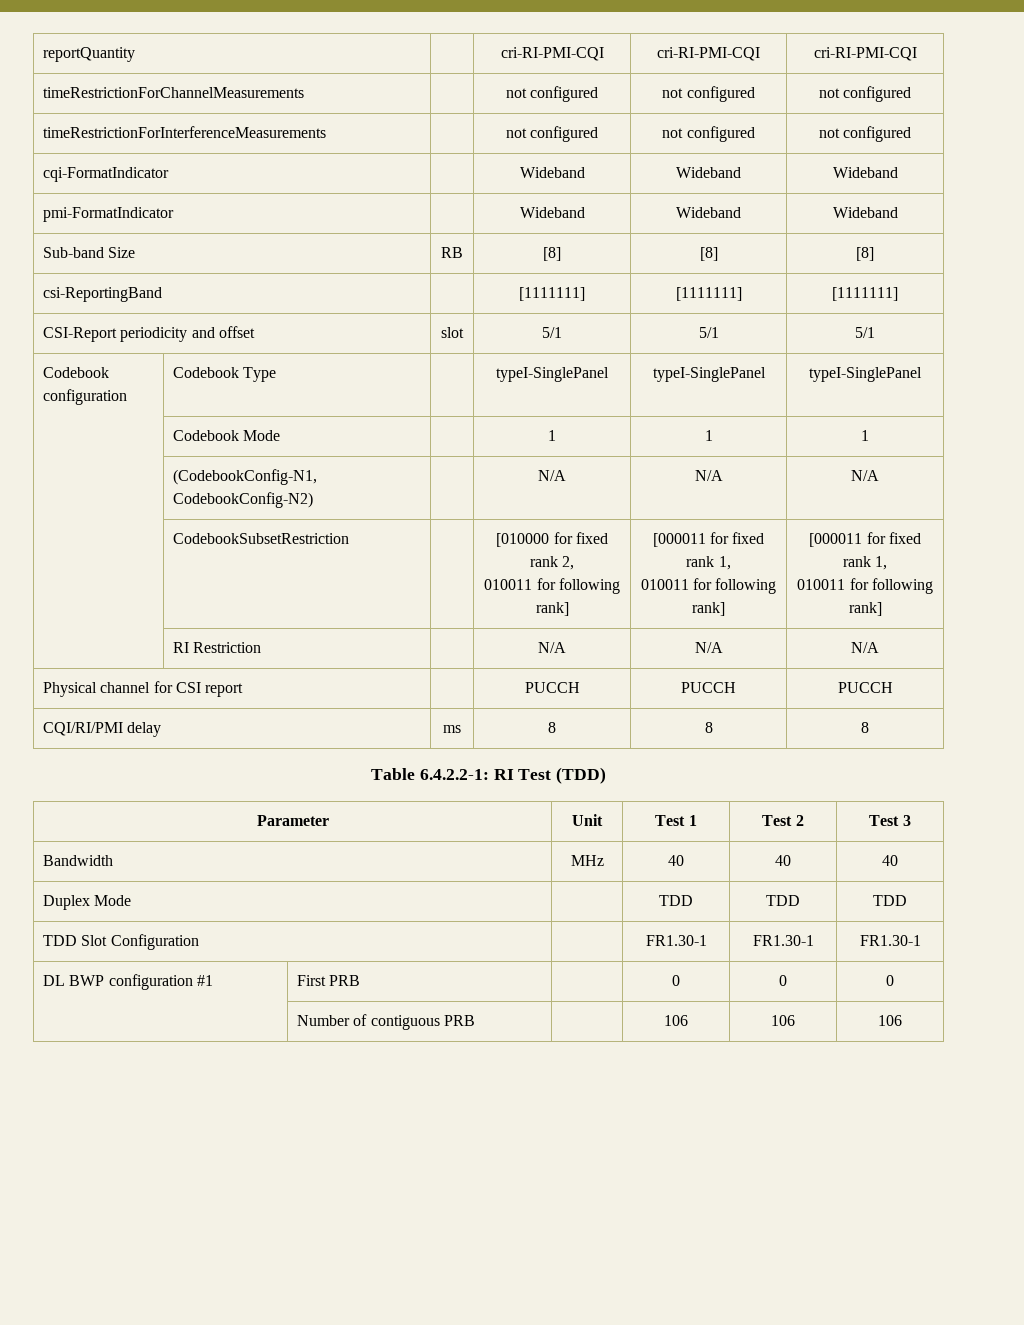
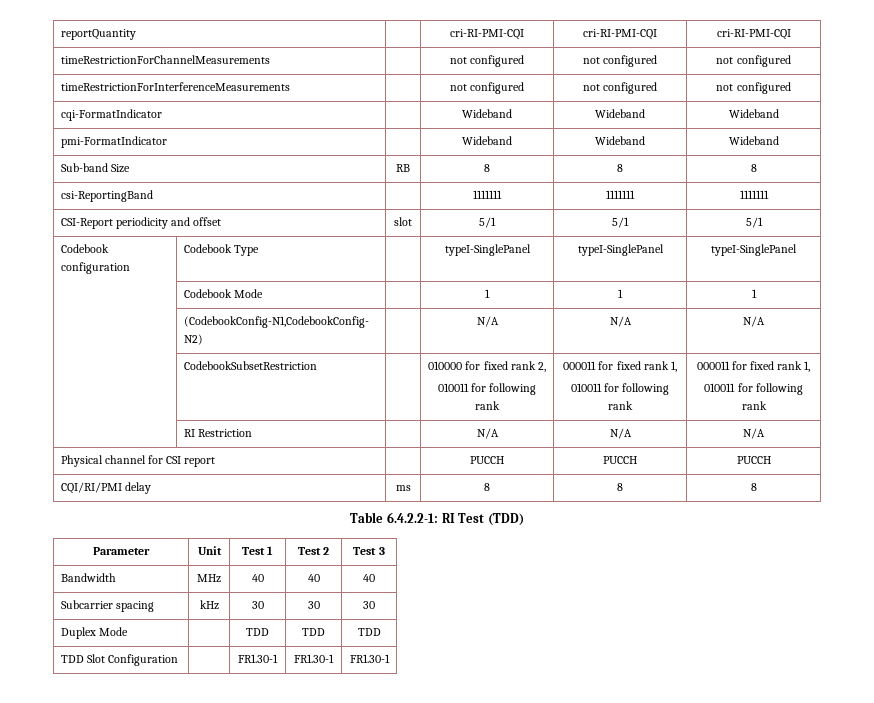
[543,247,561,261] [699,247,718,261] [856,247,874,261] [43,287,163,302] [519,287,585,301] [675,287,742,301] [832,287,898,301] [8] | [8] | [8] // csi-ReportingBand | | [1111111] | [1111111] | [1111111] -> [484,164,490,172] [617,164,623,172] [750,164,757,172] [60,190,153,202] [473,190,502,199] [606,190,635,199] [739,190,769,199] 8 | 8 | 8 // csi-ReportingBand | | 1111111 | 1111111 | 1111111
[496,533,550,547] [010000 -> [428,361,463,370] 010000
[535,602,569,616] [652,532,765,547] [686,556,731,570] [640,578,777,594] [692,602,725,616] [809,532,921,547] [842,556,888,570] [797,578,933,594] [848,602,882,616] rank] | [000011 for fixed rank 1, // 010011 for following rank] | [000011 for fixed rank 1, // 010011 for following rank] -> [475,401,500,410] [563,361,677,372] [570,383,670,395] [608,401,633,410] [696,361,811,372] [704,383,803,395] [741,401,767,410] rank | 000011 for fixed rank 1, // 010011 for following rank | 000011 for fixed rank 1, // 010011 for following rank
(898, 860) none -> [60,600,154,612] [199,600,219,610] [251,601,264,609] [307,601,320,609] [363,601,375,609] // Subcarrier spacing | kHz | 30 | 30 | 30
[43,974,213,990] [297,975,361,986] [672,975,680,986] [779,975,787,986] [886,975,894,986] [297,1014,475,1030] [664,1015,688,1026] [771,1015,795,1026] [878,1015,902,1026] // DL BWP configuration #1 | First PRB | | 0 | 0 | 0 // | Number of contiguous PRB | | 106 | 106 | 106 -> (390, 658) none

